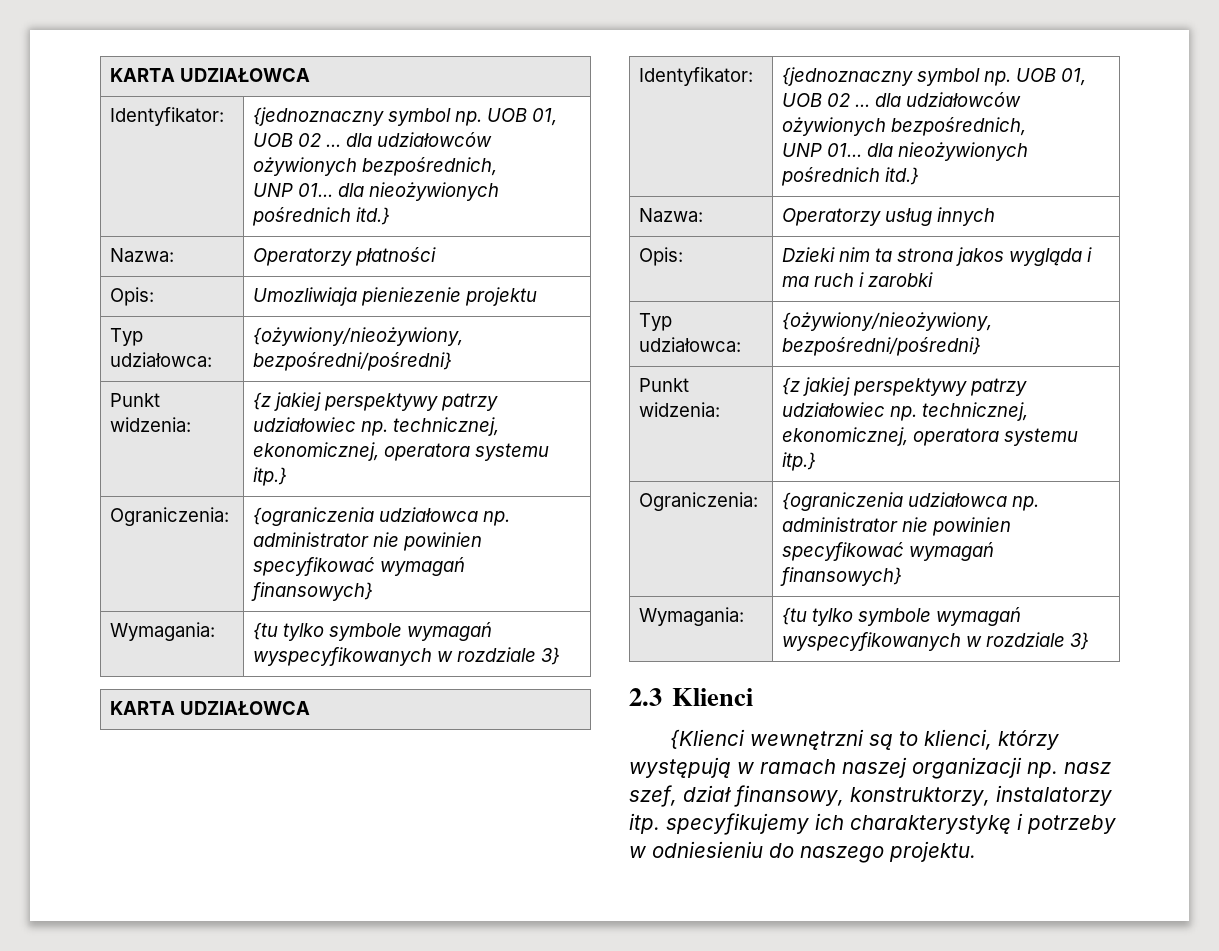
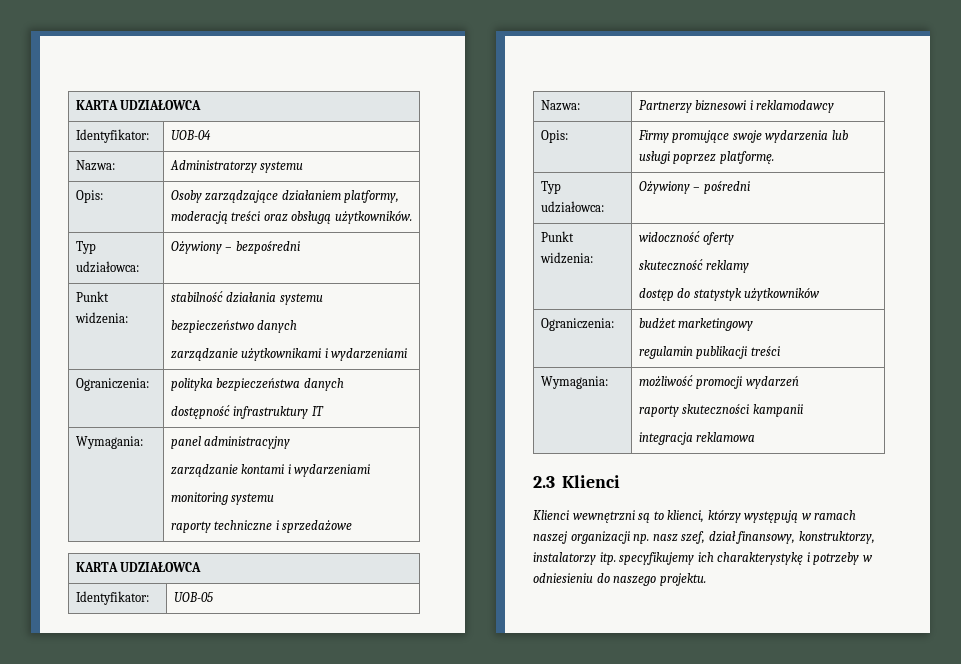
[109,68,310,82] [109,107,224,126] [252,107,557,126] [252,132,492,147] [252,157,497,176] [252,182,499,201] [251,207,390,226] [109,248,174,262] [252,247,436,266] [109,287,154,306] [252,287,537,306] [109,328,143,346] [109,352,212,367] [252,327,463,346] [252,352,452,371] [109,393,160,407] [109,417,191,432] [252,392,498,411] [252,417,499,436] [252,442,549,461] [252,467,287,486] [109,507,229,526] [252,507,510,526] [252,532,482,551] [252,557,465,576] [250,582,373,601] [109,622,215,641] [252,622,492,641] [252,647,560,666] [109,701,310,715] [638,67,753,86] [781,67,1086,86] [781,92,1021,107] [781,117,1026,136] [781,142,1028,161] [780,167,919,186] [638,208,703,222] [781,207,995,226] [638,247,683,266] [781,247,1092,266] [781,272,933,287] [638,313,672,331] [638,337,741,352] [781,312,992,331] [781,337,981,356] [638,378,689,392] [638,402,720,417] [781,377,1027,396] [781,402,1028,421] [781,427,1078,446] [781,452,816,471] [638,492,758,511] [781,492,1039,511] [781,517,1011,536] [781,542,994,561] [779,567,902,586] [638,607,744,626] [781,607,1021,626] [781,632,1089,651] KARTA UDZIAŁOWCA // Identyfikator: | {jednoznaczny symbol np. UOB 01, UOB 02 ... dla udziałowców ożywionych bezpośrednich, // UNP 01... dla nieożywionych pośrednich itd.} // Nazwa: | Operatorzy płatności // Opis: | Umozliwiaja pieniezenie projektu // Typ udziałowca: | {ożywiony/nieożywiony, bezpośredni/pośredni} // Punkt widzenia: | {z jakiej perspektywy patrzy udziałowiec np. technicznej, ekonomicznej, operatora systemu itp.} // Ograniczenia: | {ograniczenia udziałowca np. administrator nie powinien specyfikować wymagań finansowych} // Wymagania: | {tu tylko symbole wymagań wyspecyfikowanych w rozdziale 3} // KARTA UDZIAŁOWCA // Identyfikator: | {jednoznaczny symbol np. UOB 01, UOB 02 ... dla udziałowców ożywionych bezpośrednich, // UNP 01... dla nieożywionych pośrednich itd.} // Nazwa: | Operatorzy usług innych // Opis: | Dzieki nim ta strona jakos wygląda i ma ruch i zarobki // Typ udziałowca: | {ożywiony/nieożywiony, bezpośredni/pośredni} // Punkt widzenia: | {z jakiej perspektywy patrzy udziałowiec np. technicznej, ekonomicznej, operatora systemu itp.} // Ograniczenia: | {ograniczenia udziałowca np. administrator nie powinien specyfikować wymagań finansowych} // Wymagania: | {tu tylko symbole wymagań wyspecyfikowanych w rozdziale 3} -> [75,100,202,110] [75,129,149,143] [170,130,211,140] [75,160,115,171] [169,160,304,173] [75,190,103,203] [170,190,400,203] [170,211,412,224] [75,241,96,254] [75,261,139,273] [170,241,300,254] [75,291,109,302] [74,312,128,324] [170,291,323,305] [170,320,298,333] [170,348,408,361] [75,378,149,391] [170,378,344,391] [170,405,324,419] [75,436,143,449] [170,436,291,449] [170,464,371,477] [170,492,275,505] [170,520,353,533] [75,562,202,572] [75,591,149,605] [173,592,213,602] [540,100,580,111] [638,100,835,113] [540,130,568,143] [637,130,848,143] [638,151,774,164] [540,181,561,194] [540,201,604,213] [638,181,750,194] [540,231,574,242] [539,252,593,264] [638,231,735,245] [638,259,750,273] [638,288,821,301] [540,318,614,331] [638,318,754,331] [638,346,780,359] [540,376,608,389] [638,375,799,389] [638,404,803,417] [638,432,756,445] KARTA UDZIAŁOWCA // Identyfikator: | UOB-04 // Nazwa: | Administratorzy systemu // Opis: | Osoby zarządzające działaniem platformy, moderacją treści oraz obsługą użytkowników. // Typ udziałowca: | Ożywiony – bezpośredni // Punkt widzenia: | stabilność działania systemu // bezpieczeństwo danych // zarządzanie użytkownikami i wydarzeniami // Ograniczenia: | polityka bezpieczeństwa danych // dostępność infrastruktury IT // Wymagania: | panel administracyjny // zarządzanie kontami i wydarzeniami // monitoring systemu // raporty techniczne i sprzedażowe // KARTA UDZIAŁOWCA // Identyfikator: | UOB-05 // Nazwa: | Partnerzy biznesowi i reklamodawcy // Opis: | Firmy promujące swoje wydarzenia lub usługi poprzez platformę. // Typ udziałowca: | Ożywiony – pośredni // Punkt widzenia: | widoczność oferty // skuteczność reklamy // dostęp do statystyk użytkowników // Ograniczenia: | budżet marketingowy // regulamin publikacji treści // Wymagania: | możliwość promocji wydarzeń // raporty skuteczności kampanii // integracja reklamowa
[670,729,746,749] {Klienci -> [533,510,569,520] Klienci

